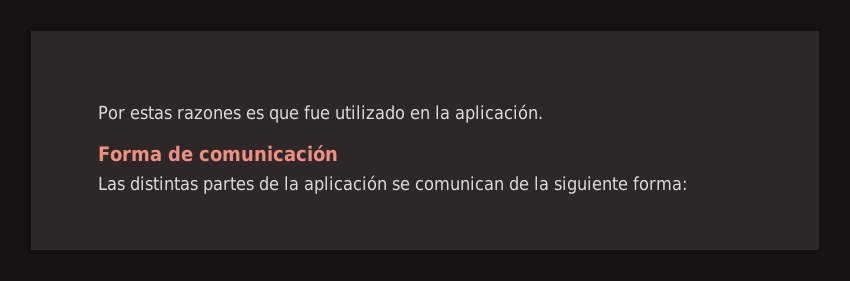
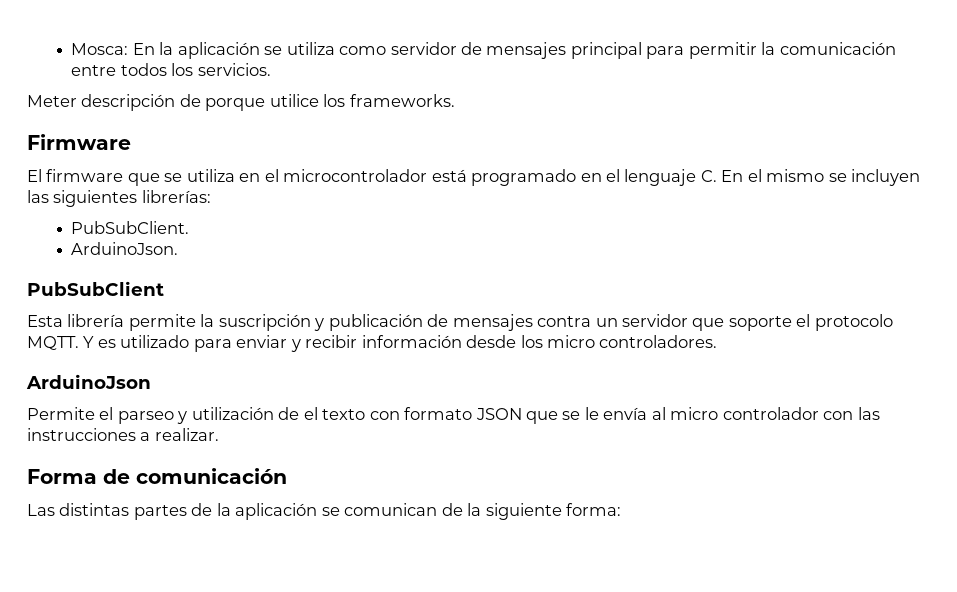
[98,104,543,123] Por estas razones es que fue utilizado en la aplicación. -> [71,42,896,59] [71,63,271,76] [27,94,455,111] [27,134,131,150] [27,169,921,186] [27,190,211,207] [71,221,190,234] [71,242,179,255] [27,281,164,296] [27,314,893,331] [27,335,718,352] [26,374,151,389] [27,407,880,424] [27,428,219,441] Mosca: En la aplicación se utiliza como servidor de mensajes principal para permitir la comunicación entre todos los servicios. // Meter descripción de porque utilice los frameworks. // Firmware // El firmware que se utiliza en el microcontrolador está programado en el lenguaje C. En el mismo se incluyen las siguientes librerías: // PubSubClient. // ArduinoJson. // PubSubClient // Esta librería permite la suscripción y publicación de mensajes contra un servidor que soporte el protocolo MQTT. Y es utilizado para enviar y recibir información desde los micro controladores. // ArduinoJson // Permite el parseo y utilización de el texto con formato JSON que se le envía al micro controlador con las instrucciones a realizar.

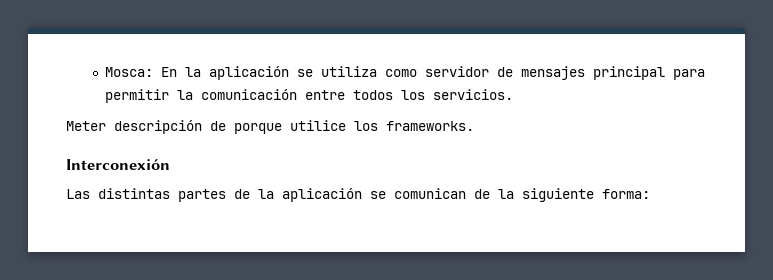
[27,134,131,150] [27,169,921,186] [27,190,211,207] [71,221,190,234] [71,242,179,255] [27,281,164,296] [27,314,893,331] [27,335,718,352] [26,374,151,389] [27,407,880,424] [27,428,219,441] [27,468,287,484] Firmware // El firmware que se utiliza en el microcontrolador está programado en el lenguaje C. En el mismo se incluyen las siguientes librerías: // PubSubClient. // ArduinoJson. // PubSubClient // Esta librería permite la suscripción y publicación de mensajes contra un servidor que soporte el protocolo MQTT. Y es utilizado para enviar y recibir información desde los micro controladores. // ArduinoJson // Permite el parseo y utilización de el texto con formato JSON que se le envía al micro controlador con las instrucciones a realizar. // Forma de comunicación -> [66,159,170,170] Interconexión

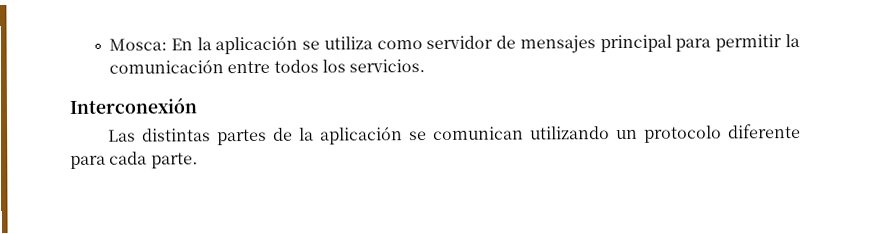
[66,120,474,134] // Meter descripción de porque utilice los frameworks. -> (426, 66) none
[474,188,650,202] de la siguiente forma: -> [530,124,801,143] [70,151,198,169] utilizando un protocolo diferente para cada parte.

